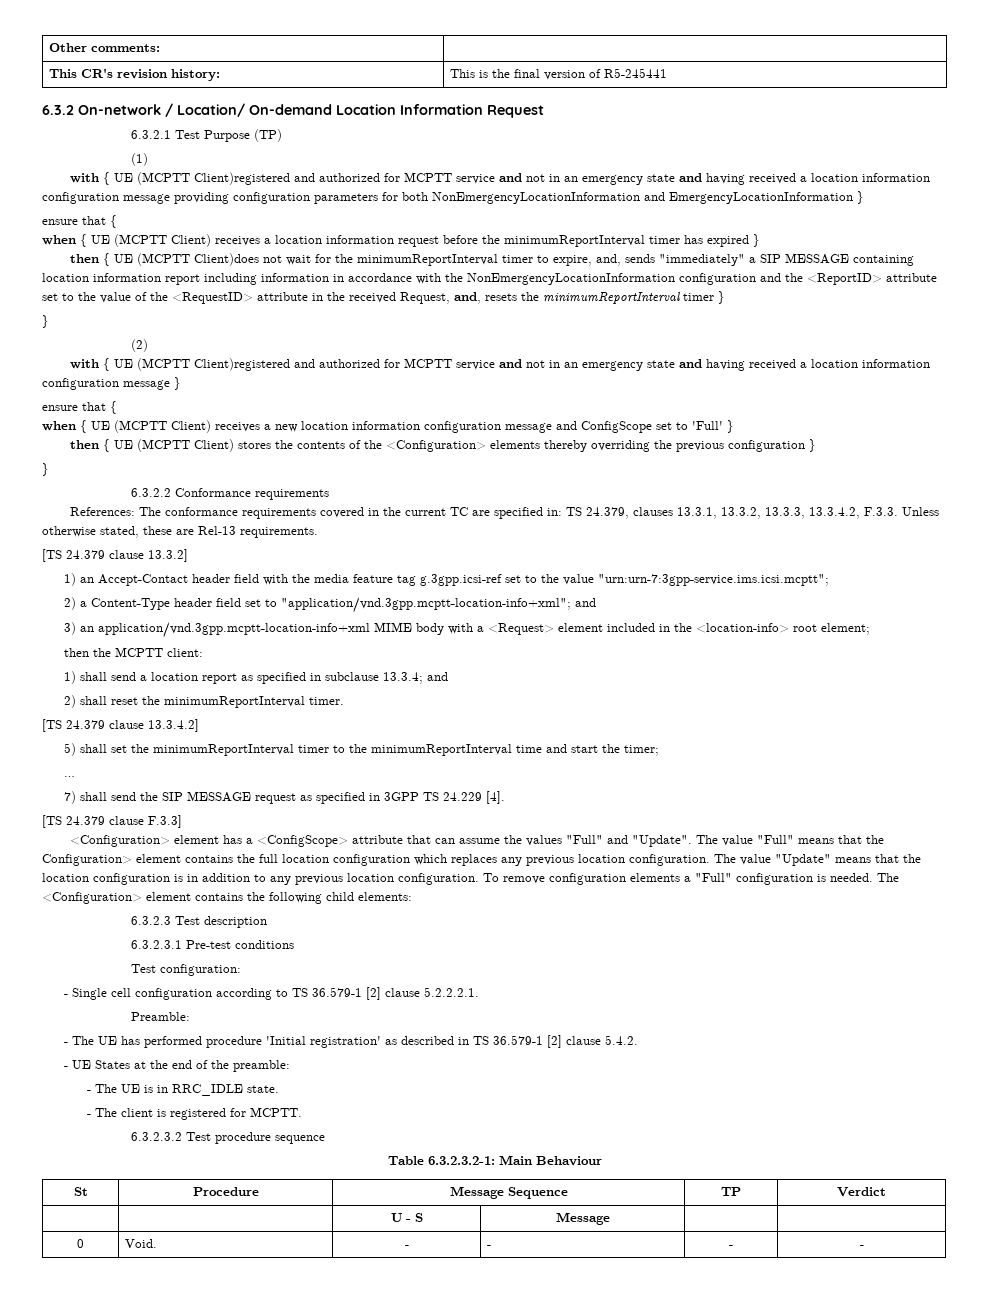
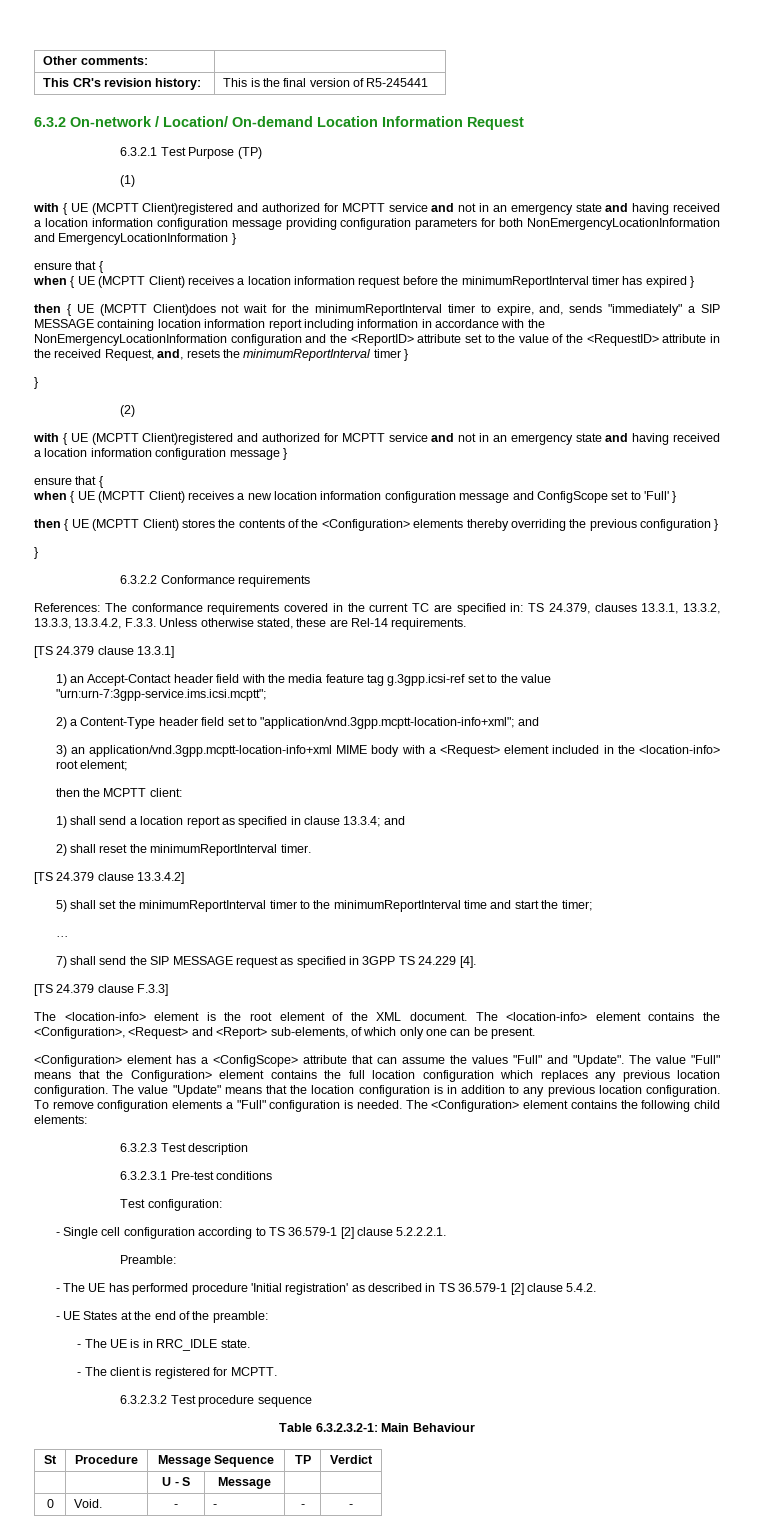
[198,526,236,535] Rel-13 -> [351,618,388,627] Rel-14
[148,549,188,562] 13.3.2] -> [137,646,175,658] 13.3.1]
[325,672,380,681] subclause -> [303,816,340,825] clause
(182, 821) none -> [34,1012,721,1021] [34,1027,536,1039] // The <location-info> element is the root element of the XML document. The <location-info> element contains the <Configuration>, <Request> and <Report> sub-elements, of which only one can be present.

